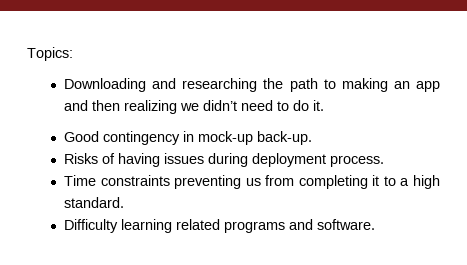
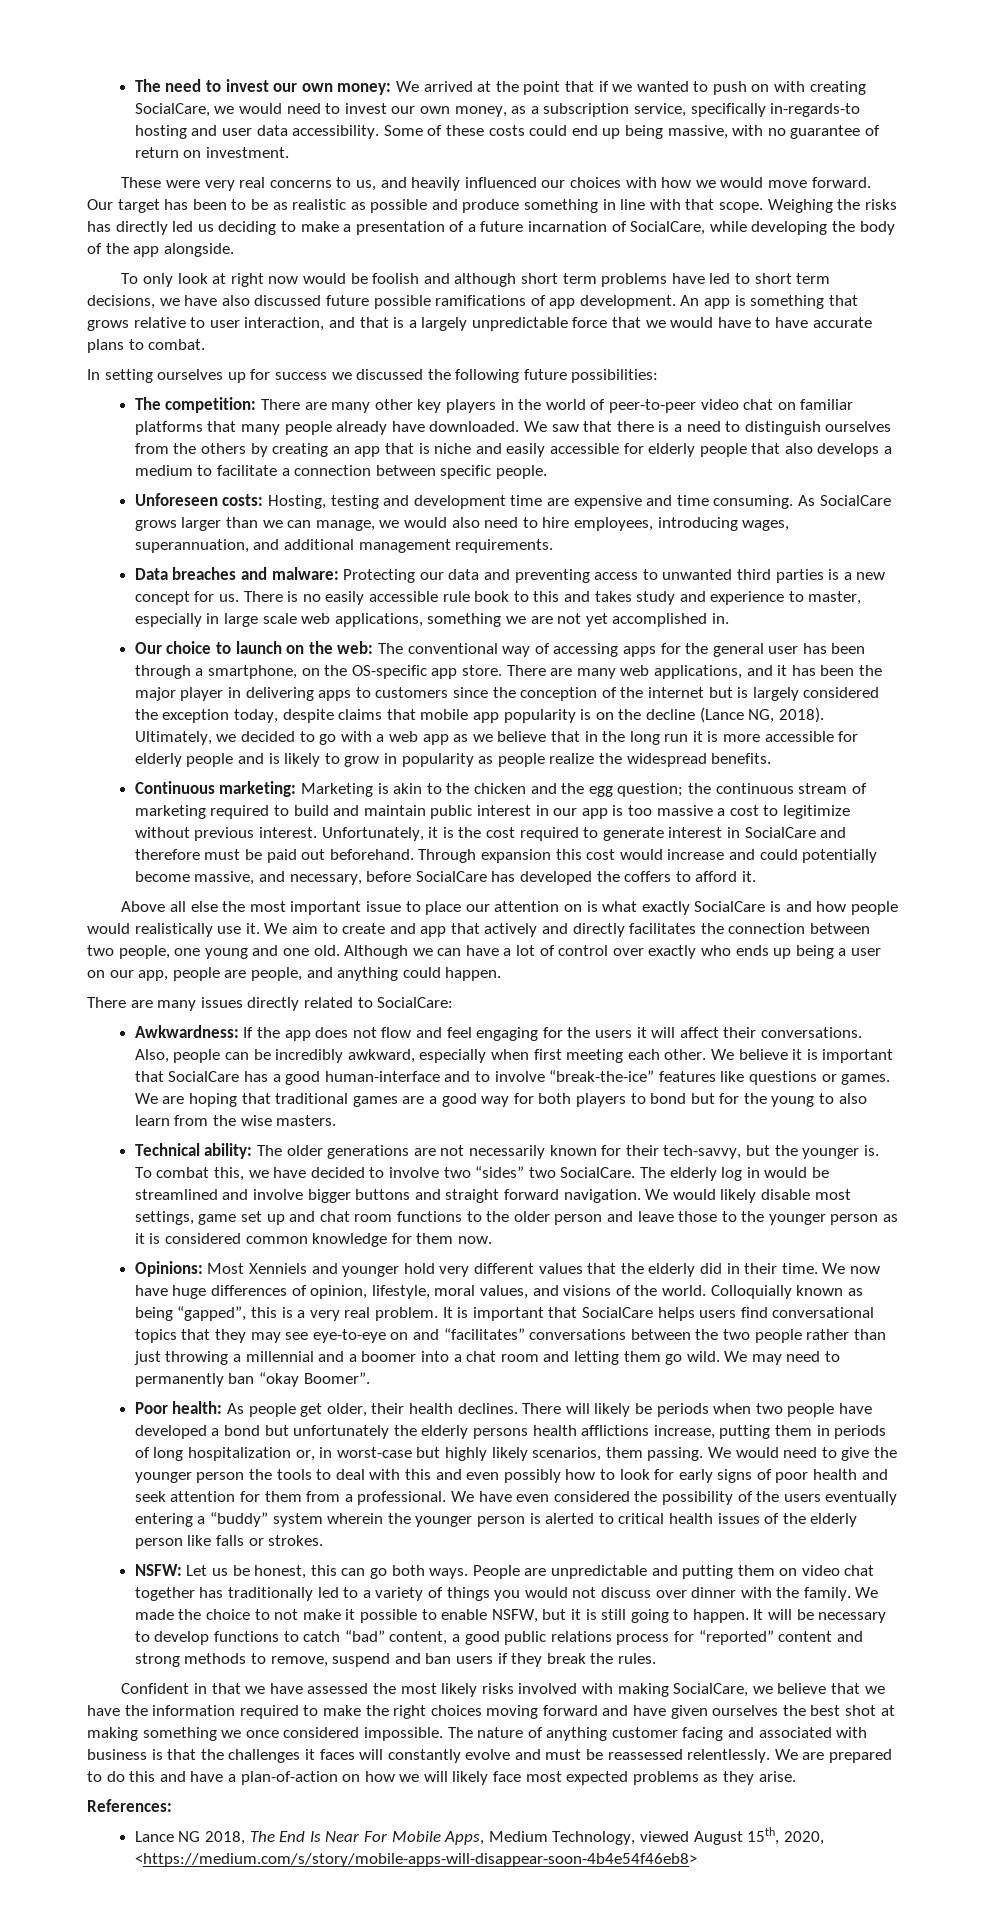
[27,47,73,61] [64,78,441,92] [64,100,325,114] [64,131,313,145] [64,153,385,167] [64,175,441,189] [64,197,125,208] [64,219,376,233] Topics: // Downloading and researching the path to making an app and then realizing we didn’t need to do it. // Good contingency in mock-up back-up. // Risks of having issues during deployment process. // Time constraints preventing us from completing it to a high standard. // Difficulty learning related programs and software. -> [134,79,866,95] [134,103,861,117] [134,125,880,139] [134,147,290,158] [121,177,871,191] [87,199,897,213] [87,221,895,235] [87,243,234,257] [121,273,831,287] [87,295,858,309] [87,317,872,331] [87,339,206,353] [87,369,659,383] [134,397,854,413] [134,421,892,435] [134,443,893,457] [134,465,547,479] [134,493,891,509] [134,517,790,531] [134,539,554,553] [134,567,886,583] [134,591,862,605] [134,613,729,627] [134,641,866,657] [134,665,882,679] [134,687,880,701] [134,707,824,723] [134,731,859,745] [134,753,772,767] [134,781,867,797] [134,805,850,819] [134,827,847,841] [134,849,878,863] [134,871,756,885] [121,901,898,915] [87,923,871,937] [87,945,881,959] [87,967,502,981] [87,997,454,1011] [134,1025,862,1041] [134,1049,894,1063] [134,1070,891,1085] [134,1093,867,1107] [134,1115,337,1126] [134,1143,879,1159] [134,1166,829,1181] [134,1189,851,1203] [134,1211,899,1225] [134,1233,492,1247] [134,1261,880,1277] [134,1285,863,1299] [134,1306,875,1321] [134,1328,886,1343] [133,1351,841,1365] [134,1372,370,1387] [134,1401,872,1417] [134,1425,887,1439] [134,1447,897,1461] [134,1469,888,1483] [134,1491,898,1505] [134,1512,858,1527] [134,1535,324,1549] [134,1564,875,1579] [134,1587,879,1601] [134,1609,887,1623] [134,1630,863,1645] [134,1653,656,1667] [121,1683,885,1697] [87,1705,895,1719] [87,1727,868,1741] [87,1749,893,1763] [87,1771,796,1785] [87,1799,172,1812] [134,1827,824,1845] [134,1853,697,1867] The need to invest our own money: We arrived at the point that if we wanted to push on with creating SocialCare, we would need to invest our own money, as a subscription service, specifically in-regards-to hosting and user data accessibility. Some of these costs could end up being massive, with no guarantee of return on investment. // These were very real concerns to us, and heavily influenced our choices with how we would move forward. Our target has been to be as realistic as possible and produce something in line with that scope. Weighing the risks has directly led us deciding to make a presentation of a future incarnation of SocialCare, while developing the body of the app alongside. // To only look at right now would be foolish and although short term problems have led to short term decisions, we have also discussed future possible ramifications of app development. An app is something that grows relative to user interaction, and that is a largely unpredictable force that we would have to have accurate plans to combat. // In setting ourselves up for success we discussed the following future possibilities: // The competition: There are many other key players in the world of peer-to-peer video chat on familiar platforms that many people already have downloaded. We saw that there is a need to distinguish ourselves from the others by creating an app that is niche and easily accessible for elderly people that also develops a medium to facilitate a connection between specific people. // Unforeseen costs: Hosting, testing and development time are expensive and time consuming. As SocialCare grows larger than we can manage, we would also need to hire employees, introducing wages, superannuation, and additional management requirements. // Data breaches and malware: Protecting our data and preventing access to unwanted third parties is a new concept for us. There is no easily accessible rule book to this and takes study and experience to master, especially in large scale web applications, something we are not yet accomplished in. // Our choice to launch on the web: The conventional way of accessing apps for the general user has been through a smartphone, on the OS-specific app store. There are many web applications, and it has been the major player in delivering apps to customers since the conception of the internet but is largely considered the exception today, despite claims that mobile app popularity is on the decline (Lance NG, 2018). Ultimately, we decided to go with a web app as we believe that in the long run it is more accessible for elderly people and is likely to grow in popularity as people realize the widespread benefits. // Continuous marketing: Marketing is akin to the chicken and the egg question; the continuous stream of marketing required to build and maintain public interest in our app is too massive a cost to legitimize without previous interest. Unfortunately, it is the cost required to generate interest in SocialCare and therefore must be paid out beforehand. Through expansion this cost would increase and could potentially become massive, and necessary, before SocialCare has developed the coffers to afford it. // Above all else the most important issue to place our attention on is what exactly SocialCare is and how people would realistically use it. We aim to create and app that actively and directly facilitates the connection between two people, one young and one old. Although we can have a lot of control over exactly who ends up being a user on our app, people are people, and anything could happen. // There are many issues directly related to SocialCare: // Awkwardness: If the app does not flow and feel engaging for the users it will affect their conversations. Also, people can be incredibly awkward, especially when first meeting each other. We believe it is important that SocialCare has a good human-interface and to involve “break-the-ice” features like questions or games. We are hoping that traditional games are a good way for both players to bond but for the young to also learn from the wise masters. // Technical ability: The older generations are not necessarily known for their tech-savvy, but the younger is. To combat this, we have decided to involve two “sides” two SocialCare. The elderly log in would be streamlined and involve bigger buttons and straight forward navigation. We would likely disable most settings, game set up and chat room functions to the older person and leave those to the younger person as it is considered common knowledge for them now. // Opinions: Most Xenniels and younger hold very different values that the elderly did in their time. We now have huge differences of opinion, lifestyle, moral values, and visions of the world. Colloquially known as being “gapped”, this is a very real problem. It is important that SocialCare helps users find conversational topics that they may see eye-to-eye on and “facilitates” conversations between the two people rather than just throwing a millennial and a boomer into a chat room and letting them go wild. We may need to permanently ban “okay Boomer”. // Poor health: As people get older, their health declines. There will likely be periods when two people have developed a bond but unfortunately the elderly persons health afflictions increase, putting them in periods of long hospitalization or, in worst-case but highly likely scenarios, them passing. We would need to give the younger person the tools to deal with this and even possibly how to look for early signs of poor health and seek attention for them from a professional. We have even considered the possibility of the users eventually entering a “buddy” system wherein the younger person is alerted to critical health issues of the elderly person like falls or strokes. // NSFW: Let us be honest, this can go both ways. People are unpredictable and putting them on video chat together has traditionally led to a variety of things you would not discuss over dinner with the family. We made the choice to not make it possible to enable NSFW, but it is still going to happen. It will be necessary to develop functions to catch “bad” content, a good public relations process for “reported” content and strong methods to remove, suspend and ban users if they break the rules. // Confident in that we have assessed the most likely risks involved with making SocialCare, we believe that we have the information required to make the right choices moving forward and have given ourselves the best shot at making something we once considered impossible. The nature of anything customer facing and associated with business is that the challenges it faces will constantly evolve and must be reassessed relentlessly. We are prepared to do this and have a plan-of-action on how we will likely face most expected problems as they arise. // References: // Lance NG 2018, The End Is Near For Mobile Apps, Medium Technology, viewed August 15th, 2020, <https://medium.com/s/story/mobile-apps-will-disappear-soon-4b4e54f46eb8>

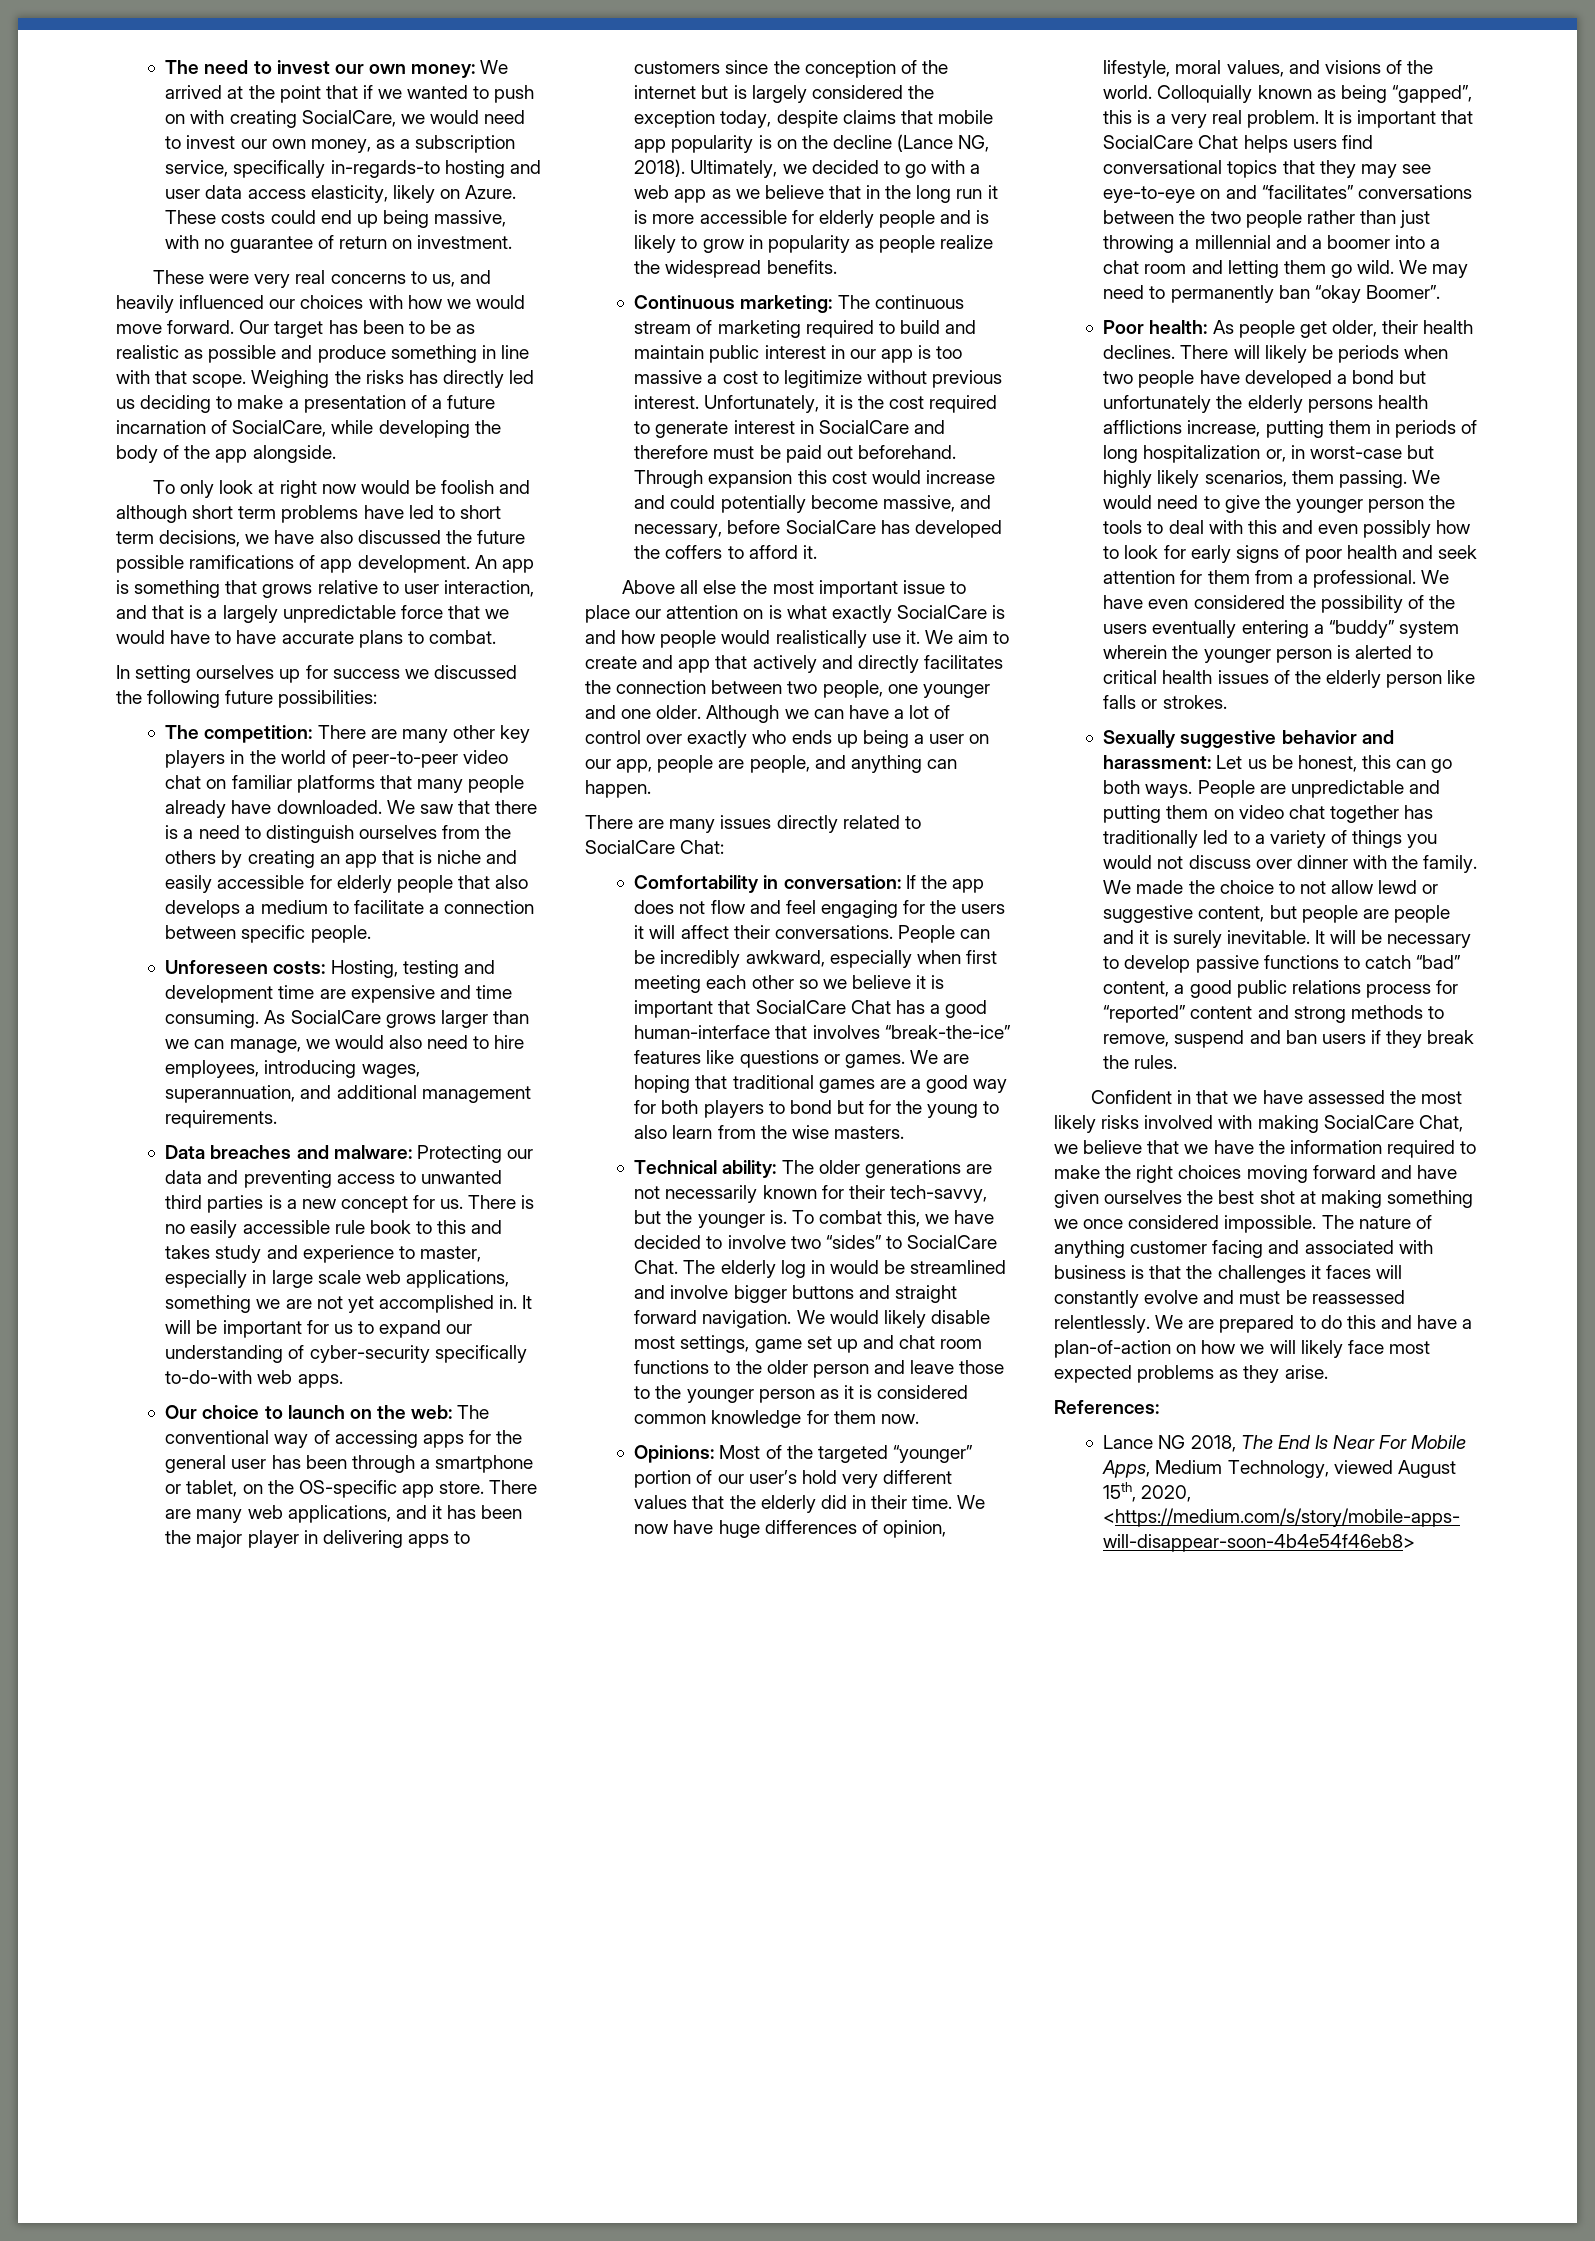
[292,125,484,139] accessibility. Some of these -> [247,185,517,203] [165,210,217,224] access elasticity, likely on Azure. These
(322, 300) none -> [445,530,472,544] the
(729, 618) none -> [522,1295,533,1309] [165,1320,473,1338] [165,1345,527,1363] [165,1370,343,1388] It will be important for us to expand our understanding of cyber-security specifically to-do-with web apps.
[208,665,298,679] smartphone, -> [435,1455,534,1473] [165,1480,238,1497] smartphone or tablet,
[301,783,711,797] Marketing is akin to the chicken and the egg question; the -> [837,295,870,309] The
[204,948,248,959] young -> [922,684,990,698] younger
[313,945,340,956] old. -> [656,705,702,719] older.
[402,967,441,978] could -> [926,759,957,769] can
[377,997,454,1008] [134,1025,239,1038] SocialCare: // Awkwardness: -> [585,840,725,854] [634,875,901,893] SocialCare Chat: // Comfortability in conversation:
[134,1049,221,1063] Also, people -> [897,925,955,943] People
[664,1049,734,1060] other. We -> [751,975,847,989] other so we
(240, 1076) none -> [850,1000,891,1014] Chat
[444,1071,545,1082] and to involve -> [775,1025,880,1039] that involves
[528,1167,636,1178] two SocialCare. -> [885,1235,998,1249] [634,1260,679,1274] to SocialCare Chat.
[249,1263,400,1277] Xenniels and younger -> [765,1445,973,1463] [634,1470,797,1488] of the targeted “younger” portion of our user’s
(653, 1312) none -> [1198,135,1239,149] Chat
[134,1564,182,1576] NSFW: -> [1103,730,1394,748] [1103,755,1212,769] Sexually suggestive behavior and harassment:
[302,1609,749,1623] make it possible to enable NSFW, but it is still going to happen. -> [1331,880,1439,894] [1103,905,1450,923] [1103,930,1310,948] allow lewd or suggestive content, but people are people and it is surely inevitable.
(210, 1638) none -> [1195,955,1259,973] passive
[673,1683,749,1697] SocialCare, -> [1323,1115,1463,1132] SocialCare Chat,

